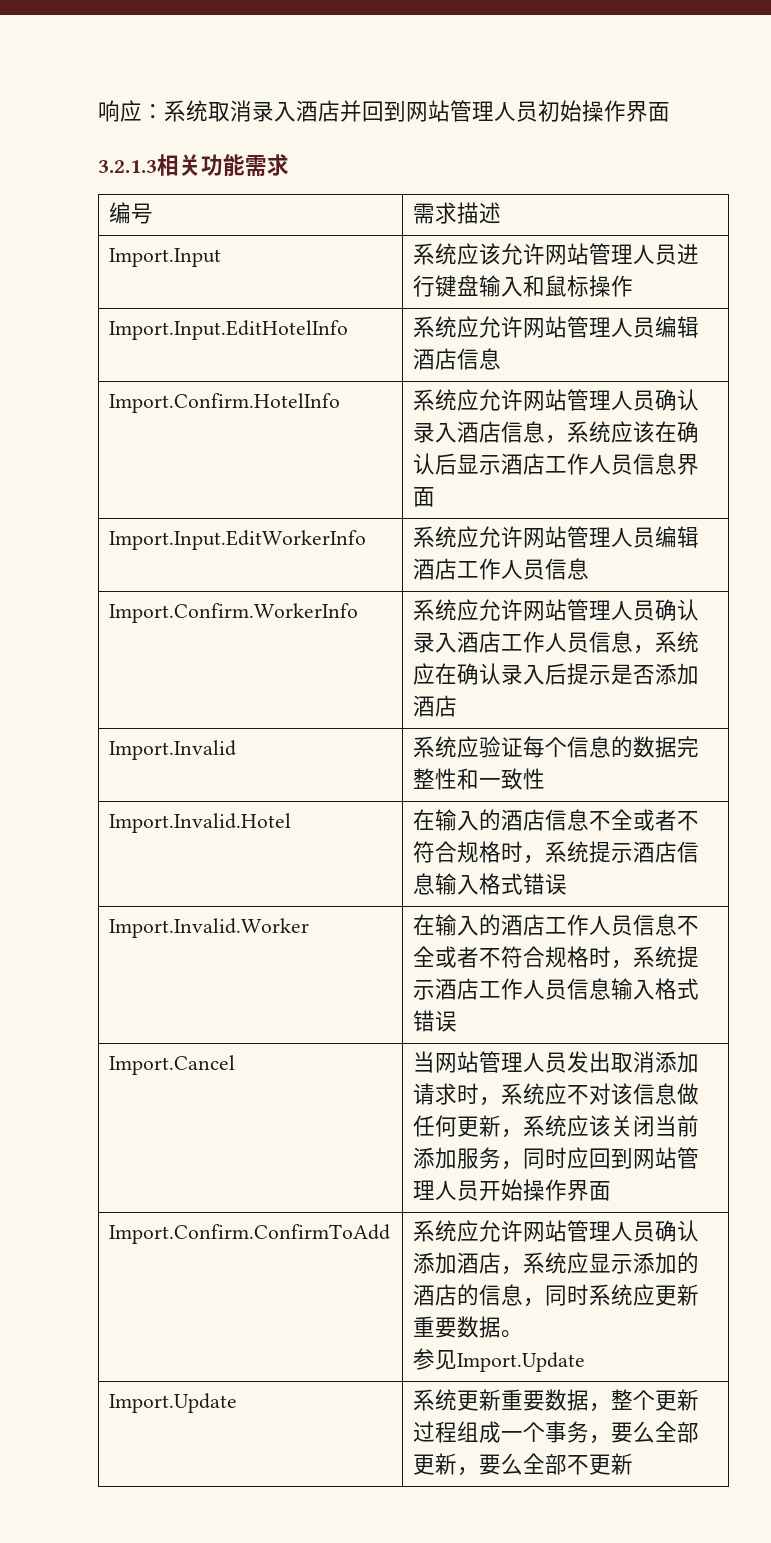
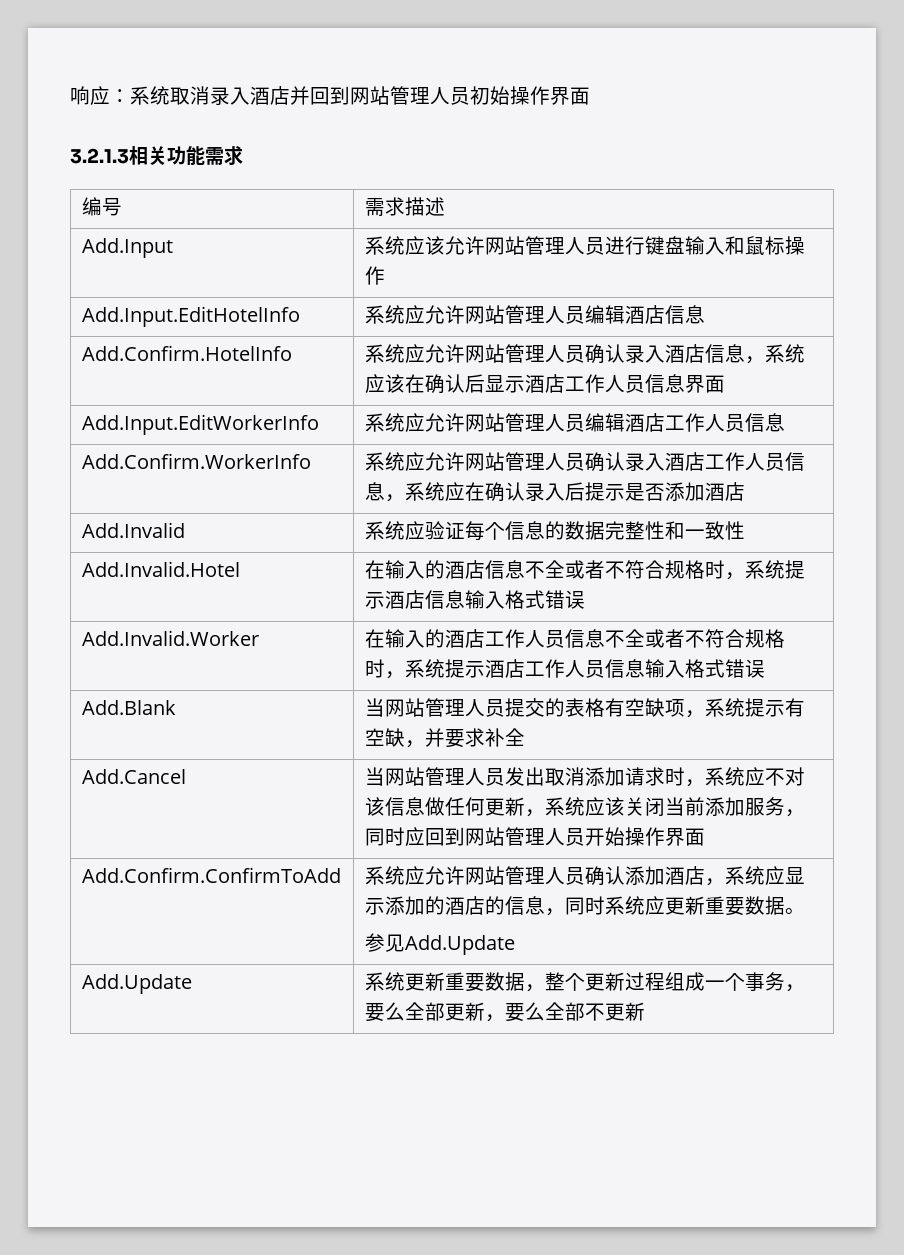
[109,248,222,267] Import.Input -> [81,238,173,258] Add.Input
[109,320,349,340] Import.Input.EditHotelInfo -> [81,306,300,327] Add.Input.EditHotelInfo
[109,393,341,413] Import.Confirm.HotelInfo -> [81,345,292,361] Add.Confirm.HotelInfo
[109,530,367,550] Import.Input.EditWorkerInfo -> [81,414,319,435] Add.Input.EditWorkerInfo
[109,603,359,623] Import.Confirm.WorkerInfo -> [81,453,311,469] Add.Confirm.WorkerInfo
[109,740,237,760] Import.Invalid -> [81,522,185,538] Add.Invalid
[109,813,292,833] Import.Invalid.Hotel -> [81,561,240,577] Add.Invalid.Hotel
[109,918,310,938] Import.Invalid.Worker -> [81,630,259,646] Add.Invalid.Worker
[109,1055,236,1075] Import.Cancel -> [81,700,176,715] [364,698,805,718] [364,728,525,748] [81,769,186,784] Add.Blank | 当网站管理人员提交的表格有空缺项，系统提示有空缺，并要求补全 // Add.Cancel
[109,1224,391,1244] Import.Confirm.ConfirmToAdd -> [81,867,341,883] Add.Confirm.ConfirmToAdd
[457,1352,586,1372] [109,1393,238,1413] Import.Update // Import.Update -> [404,935,515,955] [81,974,192,994] Add.Update // Add.Update

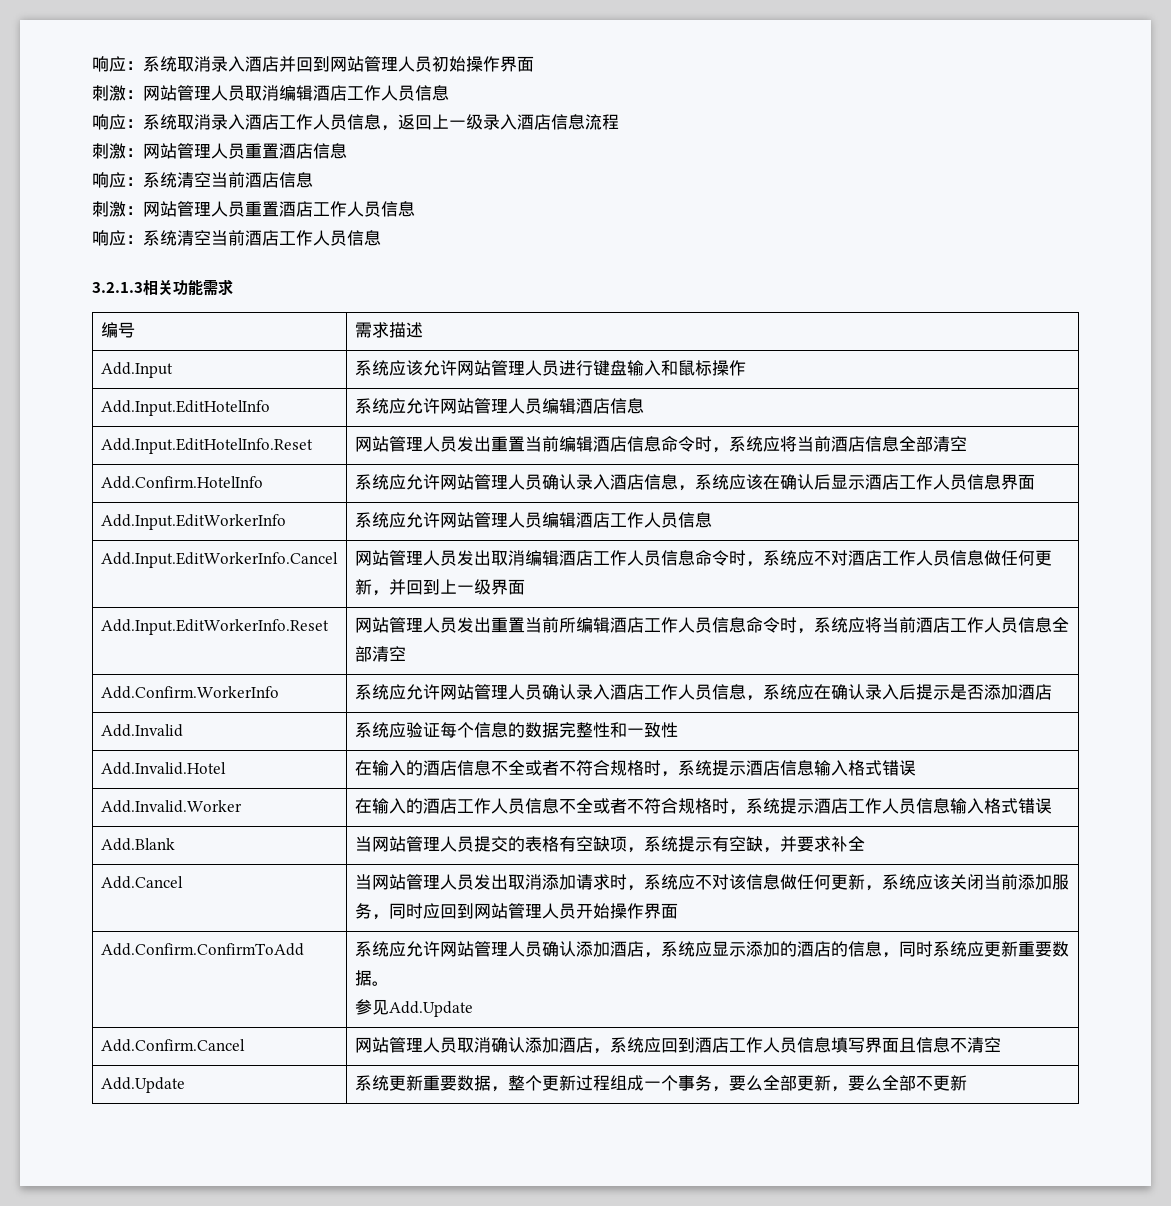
(590, 96) none -> [92,85,449,101] [92,114,619,131] [92,143,347,159] [92,172,313,188] [92,201,415,217] [92,230,381,246] // 刺激：网站管理人员取消编辑酒店工作人员信息 // 响应：系统取消录入酒店工作人员信息，返回上一级录入酒店信息流程 // 刺激：网站管理人员重置酒店信息 // 响应：系统清空当前酒店信息 // 刺激：网站管理人员重置酒店工作人员信息 // 响应：系统清空当前酒店工作人员信息
(705, 314) none -> [100,438,313,454] [354,436,967,453] // Add.Input.EditHotelInfo.Reset | 网站管理人员发出重置当前编辑酒店信息命令时，系统应将当前酒店信息全部清空
(785, 422) none -> [100,552,338,568] [354,550,1052,567] [354,579,525,596] [100,619,329,635] [354,617,1069,634] [354,646,406,662] // Add.Input.EditWorkerInfo.Cancel | 网站管理人员发出取消编辑酒店工作人员信息命令时，系统应不对酒店工作人员信息做任何更新，并回到上一级界面 // Add.Input.EditWorkerInfo.Reset | 网站管理人员发出重置当前所编辑酒店工作人员信息命令时，系统应将当前酒店工作人员信息全部清空
(515, 945) none -> [100,1039,245,1052] [354,1037,1001,1054] // Add.Confirm.Cancel | 网站管理人员取消确认添加酒店，系统应回到酒店工作人员信息填写界面且信息不清空

